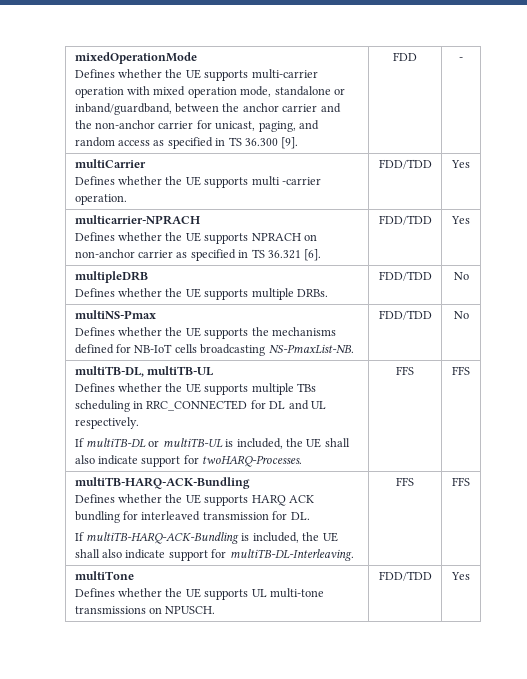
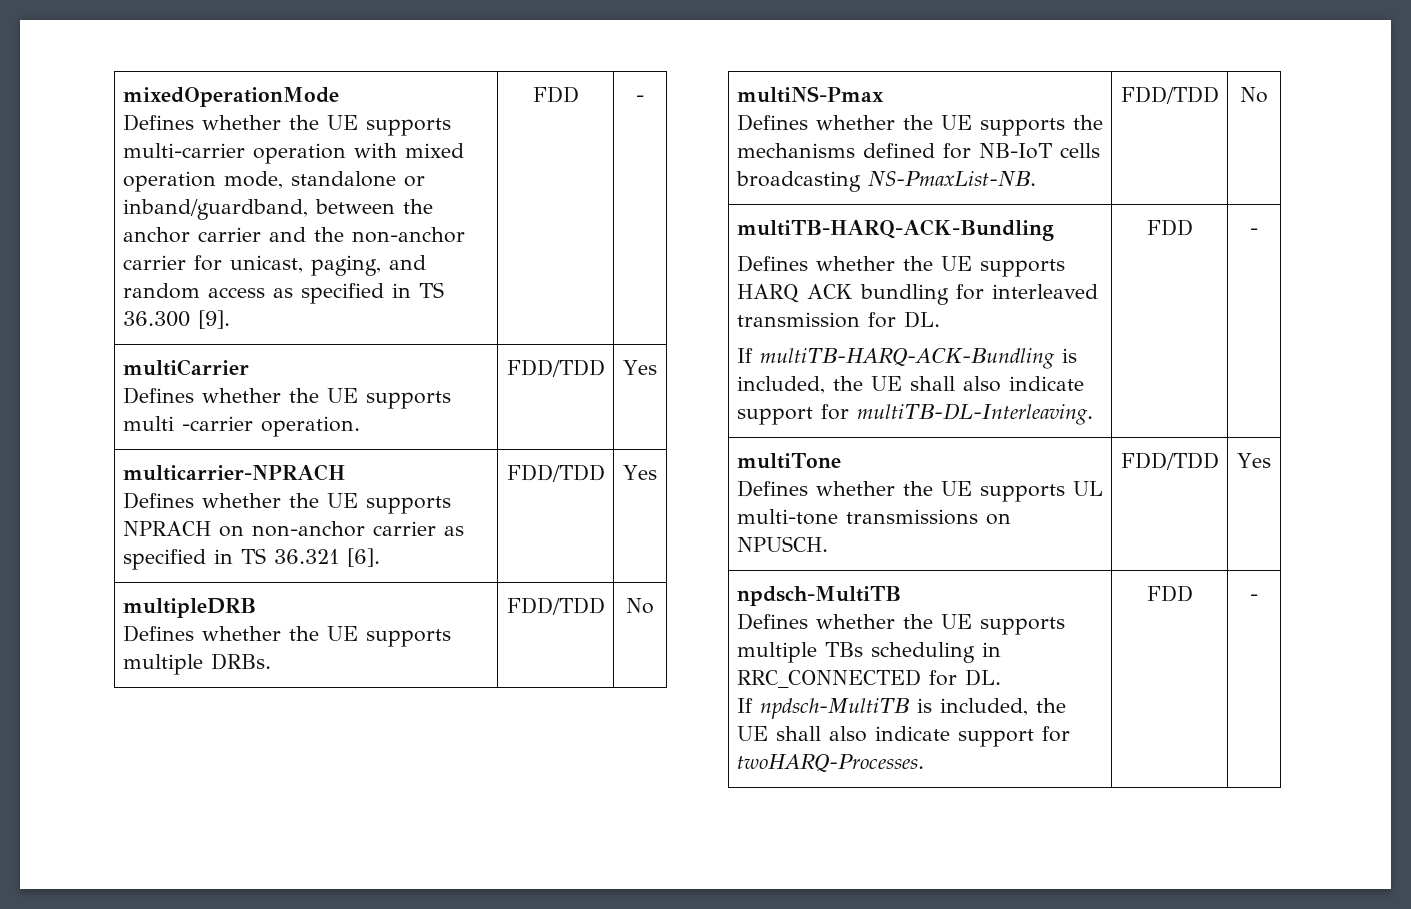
[74,366,214,377] [74,383,316,395] [74,400,326,412] [74,417,139,429] [74,438,350,449] [74,455,303,467] [396,366,414,375] [452,366,470,375] // multiTB-DL, multiTB-UL // Defines whether the UE supports multiple TBs scheduling in RRC_CONNECTED for DL and UL respectively. // If multiTB-DL or multiTB-UL is included, the UE shall also indicate support for twoHARQ-Processes. | FFS | FFS -> (1268, 95) none
[396,477,414,486] [452,477,470,486] FFS | FFS -> [1146,219,1193,236] [1250,228,1258,235] FDD | -
(470, 576) none -> [736,586,901,606] [736,613,1065,635] [736,642,1001,663] [736,669,1001,688] [736,698,1066,719] [736,726,1070,747] [736,754,924,773] [1146,585,1193,602] [1250,594,1258,601] // npdsch-MultiTB // Defines whether the UE supports multiple TBs scheduling in RRC_CONNECTED for DL. // If npdsch-MultiTB is included, the UE shall also indicate support for twoHARQ-Processes. | FDD | -

